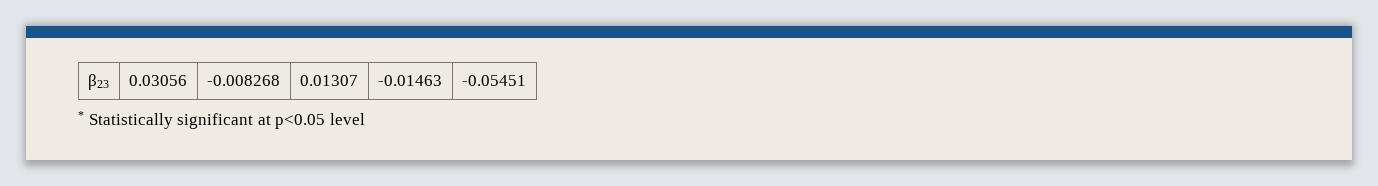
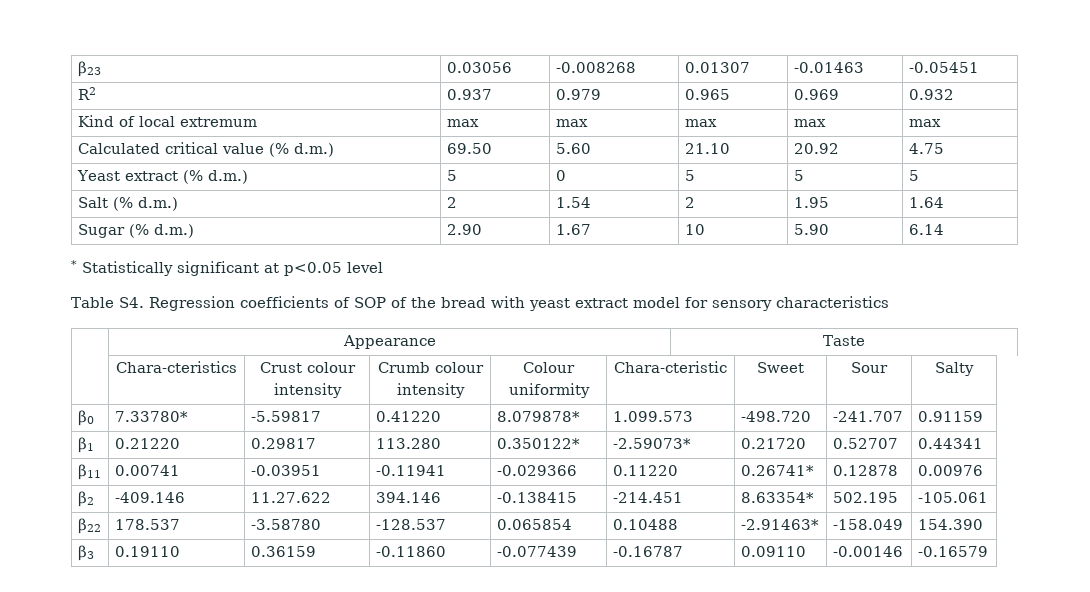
(526, 80) none -> [77,87,96,100] [446,89,492,100] [555,89,601,100] [684,89,730,100] [793,89,839,100] [908,89,954,100] [77,115,257,127] [446,119,479,127] [555,119,588,127] [684,119,717,127] [793,119,826,127] [908,119,941,127] [77,142,334,157] [446,143,492,154] [555,143,591,154] [684,143,730,154] [793,143,839,154] [908,143,944,154] [76,170,248,184] [446,170,457,181] [555,170,566,181] [684,170,695,181] [793,170,804,181] [908,170,919,181] [77,197,178,211] [446,197,457,208] [555,197,591,208] [684,197,695,208] [793,197,829,208] [908,197,944,208] [77,224,194,238] [446,224,482,235] [555,224,591,235] [684,224,705,235] [793,224,829,235] [908,224,944,235] // R2 | 0.937 | 0.979 | 0.965 | 0.969 | 0.932 // Kind of local extremum | max | max | max | max | max // Calculated critical value (% d.m.) | 69.50 | 5.60 | 21.10 | 20.92 | 4.75 // Yeast extract (% d.m.) | 5 | 0 | 5 | 5 | 5 // Salt (% d.m.) | 2 | 1.54 | 2 | 1.95 | 1.64 // Sugar (% d.m.) | 2.90 | 1.67 | 10 | 5.90 | 6.14
(365, 119) none -> [71,296,889,311] [342,335,436,349] [823,335,866,346] [116,361,237,373] [259,362,356,373] [273,383,342,398] [377,362,484,373] [396,383,465,398] [523,362,575,373] [508,383,590,398] [614,361,727,373] [757,362,804,373] [851,362,888,373] [935,362,974,376] [77,410,94,426] [114,411,188,422] [250,411,321,422] [375,411,441,422] [496,411,580,422] [612,411,693,422] [740,411,811,422] [832,411,903,422] [917,411,983,422] [77,437,94,453] [114,438,180,449] [250,438,316,449] [375,438,441,449] [496,438,580,449] [612,438,691,449] [740,438,806,449] [832,438,898,449] [917,438,983,449] [77,464,101,480] [114,465,180,476] [250,465,321,476] [375,465,446,476] [496,465,577,476] [612,465,678,476] [740,465,814,476] [832,465,898,476] [917,465,983,476] [77,491,94,507] [114,492,185,503] [250,492,331,503] [375,492,441,503] [496,492,577,503] [612,492,683,503] [740,492,814,503] [832,492,898,503] [917,492,988,503] [77,518,101,534] [114,519,180,530] [250,519,321,530] [375,519,446,530] [496,519,572,530] [612,519,678,530] [740,519,819,530] [832,519,903,530] [917,519,983,530] [77,545,94,561] [114,546,180,557] [250,546,316,557] [375,546,446,557] [496,546,577,557] [612,546,683,557] [740,546,806,557] [832,546,903,557] [917,546,988,557] // Table S4. Regression coefficients of SOP of the bread with yeast extract model for sensory characteristics // | Appearance | Taste // | Chara-cteristics | Crust colour intensity | Crumb colour intensity | Colour uniformity | Chara-cteristic | Sweet | Sour | Salty // β0 | 7.33780* | -5.59817 | 0.41220 | 8.079878* | 1.099.573 | -498.720 | -241.707 | 0.91159 // β1 | 0.21220 | 0.29817 | 113.280 | 0.350122* | -2.59073* | 0.21720 | 0.52707 | 0.44341 // β11 | 0.00741 | -0.03951 | -0.11941 | -0.029366 | 0.11220 | 0.26741* | 0.12878 | 0.00976 // β2 | -409.146 | 11.27.622 | 394.146 | -0.138415 | -214.451 | 8.63354* | 502.195 | -105.061 // β22 | 178.537 | -3.58780 | -128.537 | 0.065854 | 0.10488 | -2.91463* | -158.049 | 154.390 // β3 | 0.19110 | 0.36159 | -0.11860 | -0.077439 | -0.16787 | 0.09110 | -0.00146 | -0.16579

